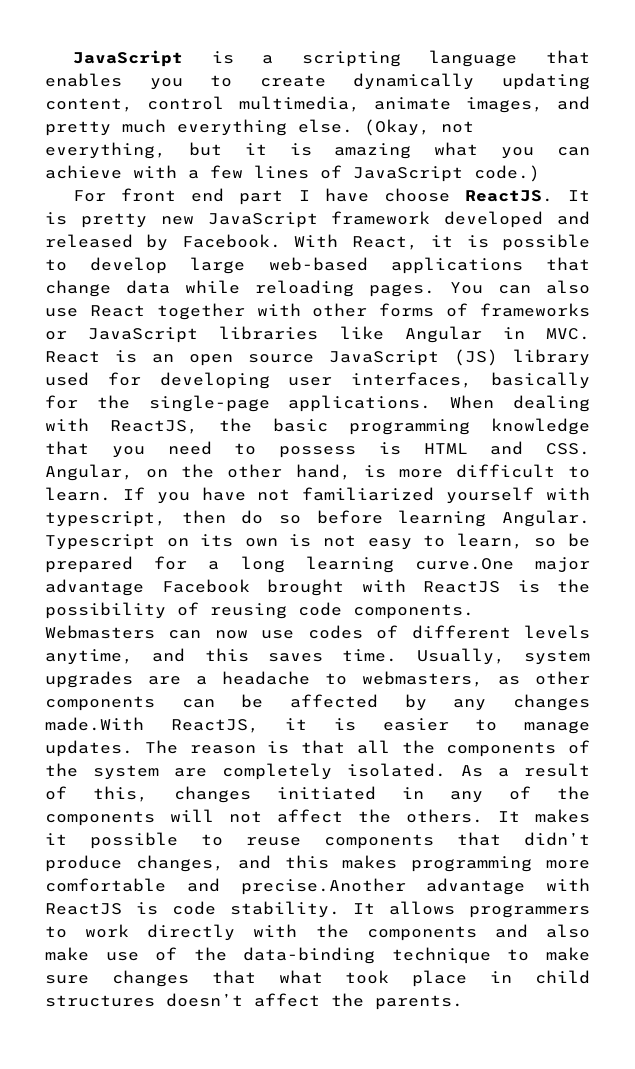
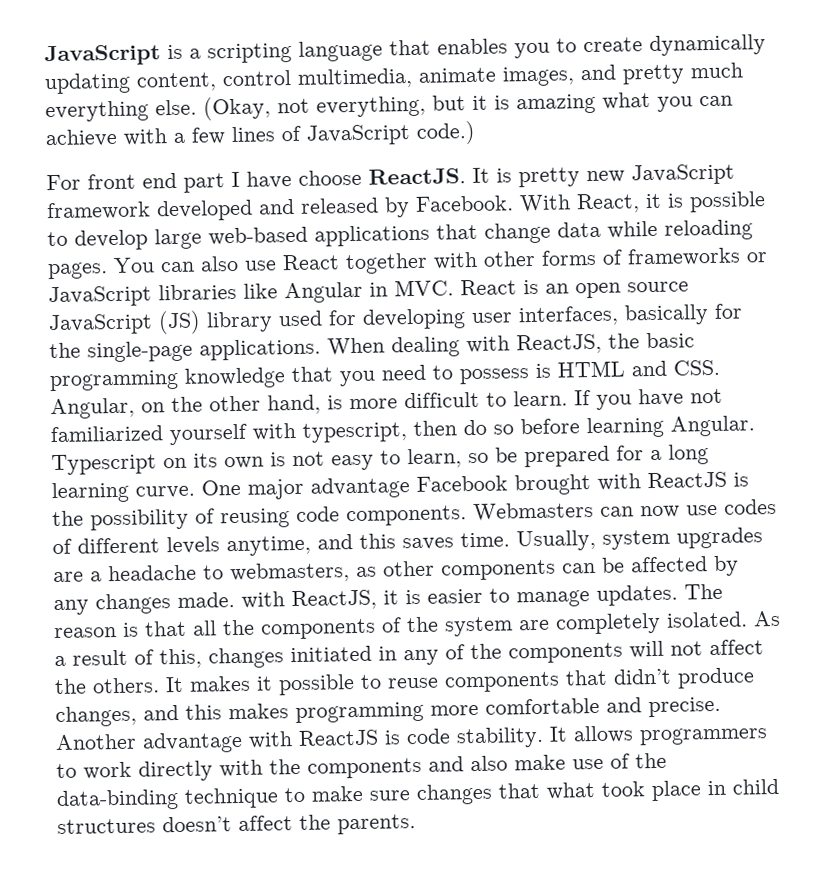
[414,558,514,570] curve.One -> [135,479,241,499] curve. One
[45,717,144,731] made.With -> [177,591,285,609] made. with
[240,878,406,895] precise.Another -> [648,696,721,718] [55,733,137,751] precise. Another

